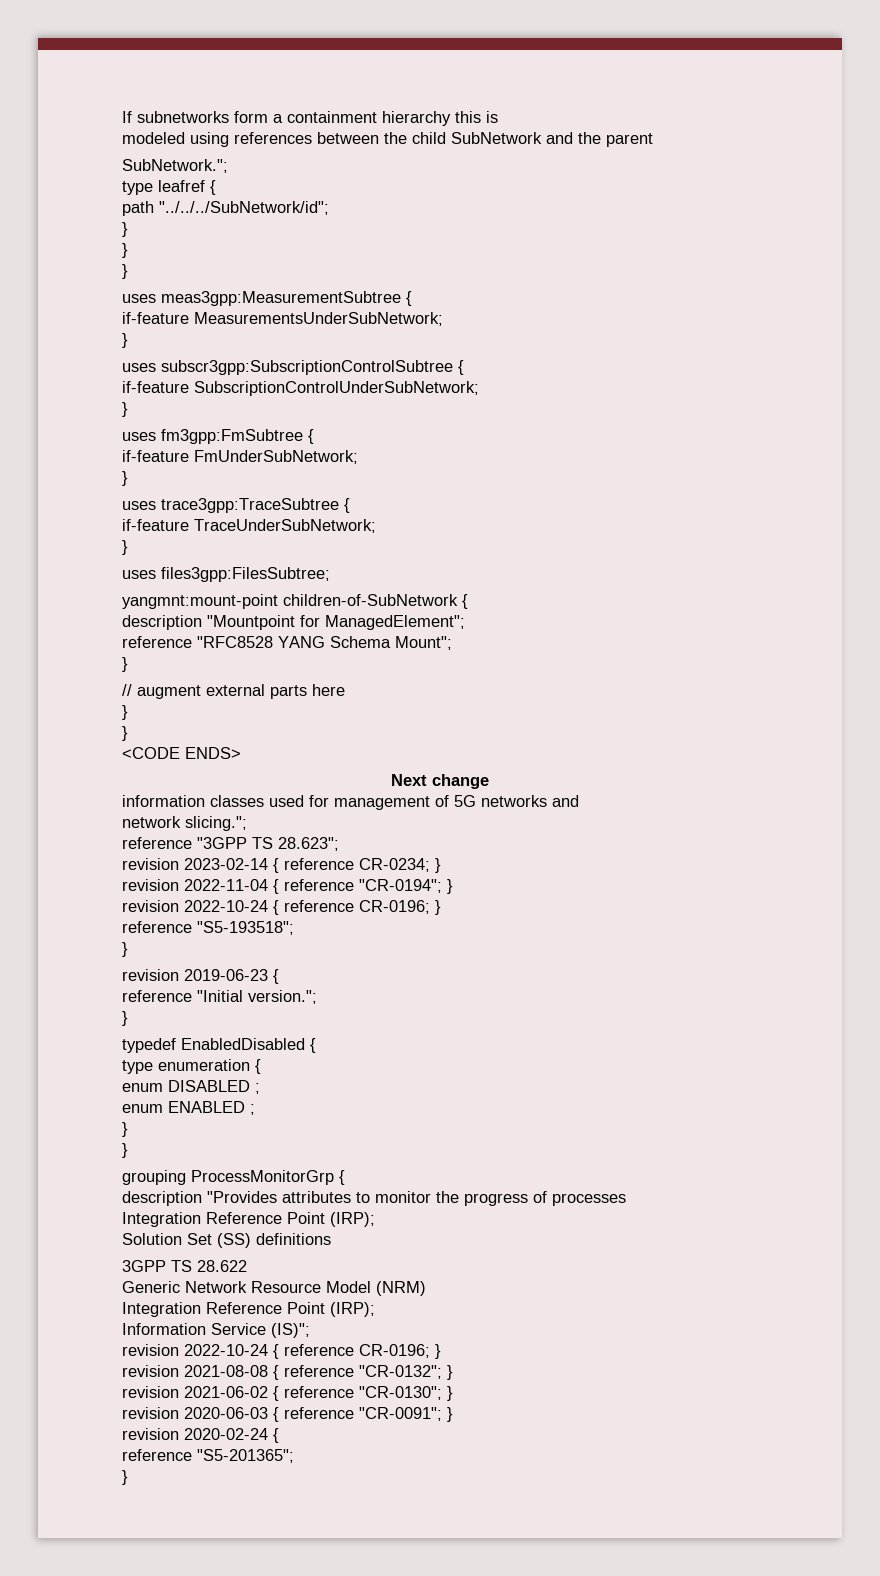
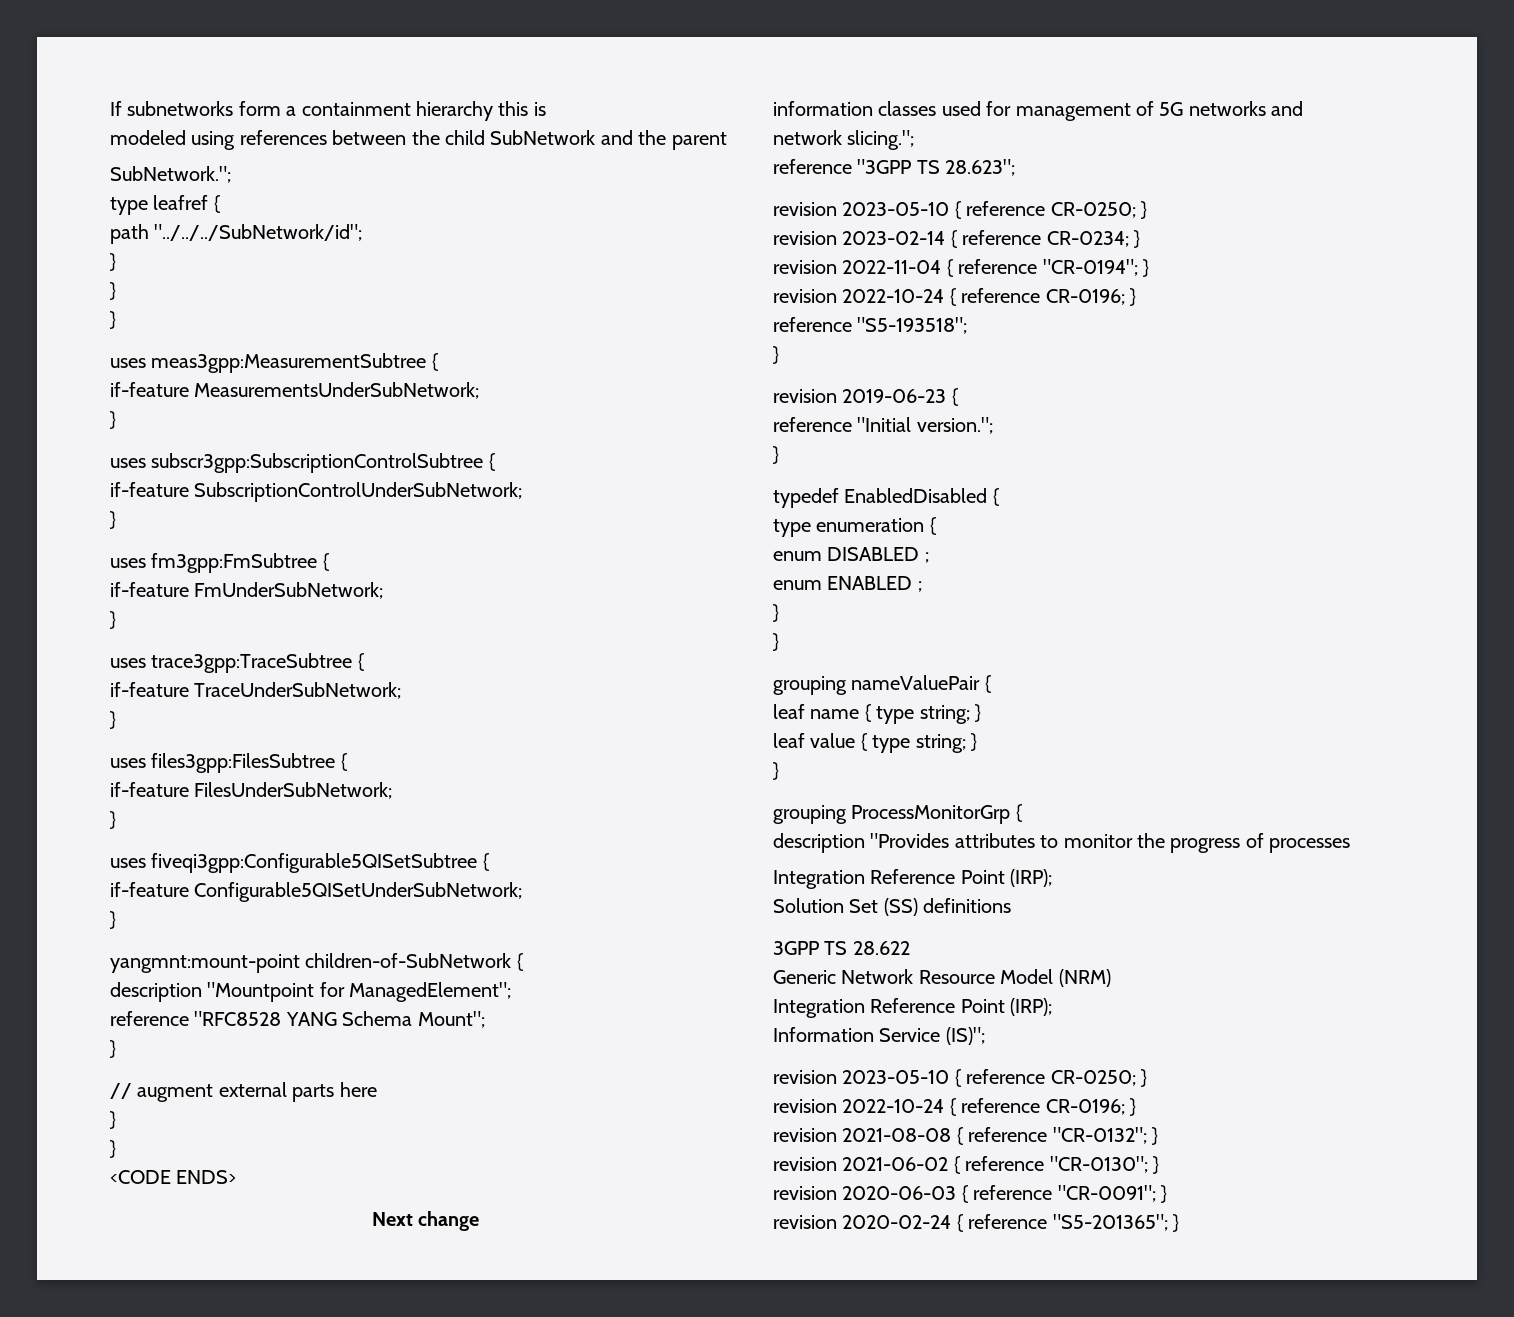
[161,567,330,582] files3gpp:FilesSubtree; -> [151,753,347,773] [110,782,393,799] [110,811,116,829] [110,853,489,873] [110,882,523,902] [110,911,116,929] files3gpp:FilesSubtree { // if-feature FilesUnderSubNetwork; // } // uses fiveqi3gpp:Configurable5QISetSubtree { // if-feature Configurable5QISetUnderSubNetwork; // }
(339, 844) none -> [773,201,1147,219] // revision 2023-05-10 { reference CR-0250; }
(128, 1150) none -> [773,675,991,695] [773,704,981,724] [773,733,977,753] [773,762,779,780] // grouping nameValuePair { // leaf name { type string; } // leaf value { type string; } // }
(310, 1330) none -> [773,1069,1147,1087] // revision 2023-05-10 { reference CR-0250; }
(279, 1435) // -> (963, 1223) none
(294, 1456) // -> (1168, 1222) none

